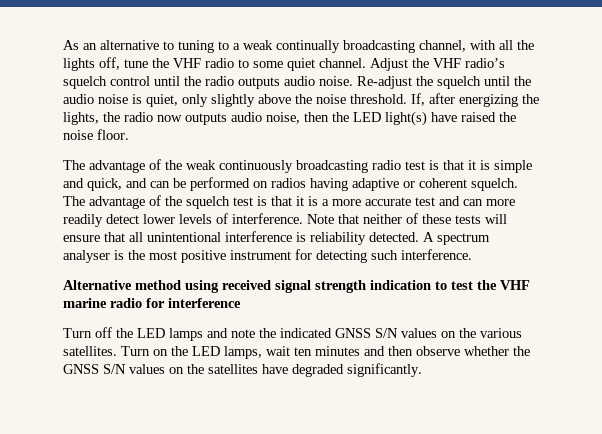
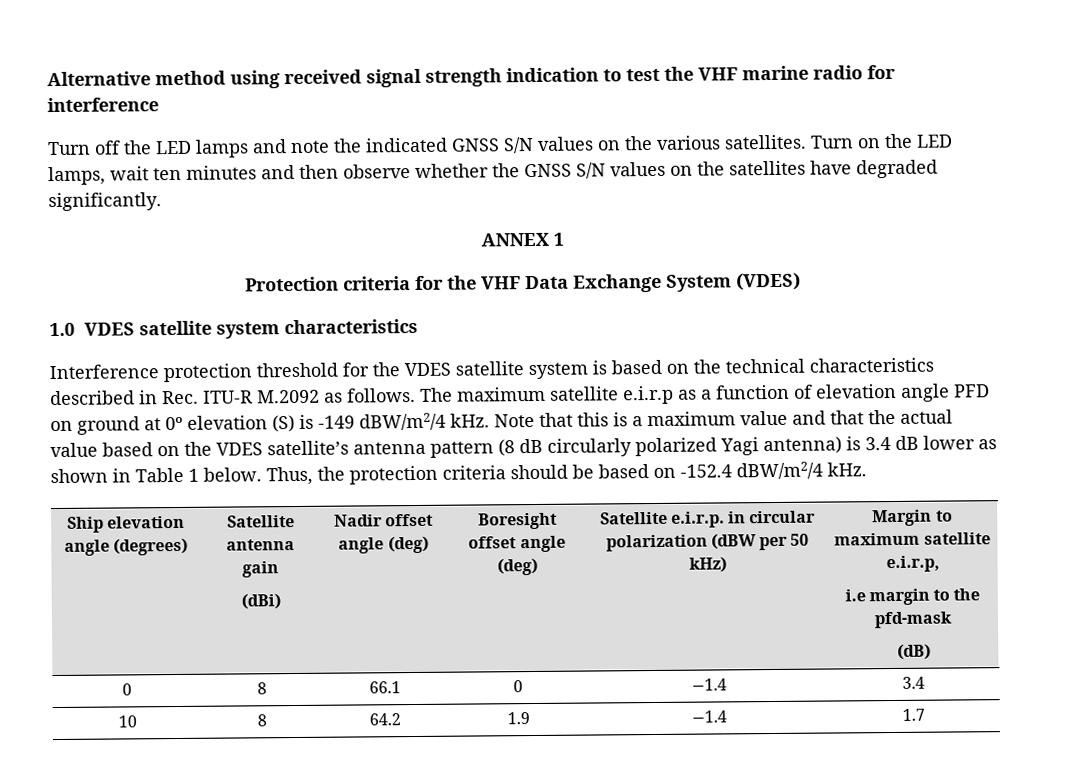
[63,40,534,53] [63,57,505,71] [63,76,531,89] [63,93,539,107] [63,111,516,126] [63,129,129,140] [63,159,532,173] [63,177,518,191] [63,195,515,209] [63,213,507,227] [63,231,490,245] [63,249,472,263] As an alternative to tuning to a weak continually broadcasting channel, with all the lights off, tune the VHF radio to some quiet channel. Adjust the VHF radio’s squelch control until the radio outputs audio noise. Re-adjust the squelch until the audio noise is quiet, only slightly above the noise threshold. If, after energizing the lights, the radio now outputs audio noise, then the LED light(s) have raised the noise floor. // The advantage of the weak continuously broadcasting radio test is that it is simple and quick, and can be performed on radios having adaptive or coherent squelch. The advantage of the squelch test is that it is a more accurate test and can more readily detect lower levels of interference. Note that neither of these tests will ensure that all unintentional interference is reliability detected. A spectrum analyser is the most positive instrument for detecting such interference. // -> (47, 79) none
(422, 370) none -> [480,232,564,247] [245,272,801,293] [49,318,419,339] [49,357,934,383] [50,383,990,406] [50,409,953,435] [50,435,997,458] [50,461,867,486] [66,515,186,533] [63,537,189,556] [226,515,295,528] [226,539,295,551] [242,561,279,578] [240,593,281,610] [333,513,435,527] [338,535,429,554] [477,512,558,530] [468,535,566,553] [496,557,538,576] [599,510,817,528] [605,533,810,552] [688,556,727,573] [872,509,953,527] [834,532,991,546] [885,555,940,573] [844,588,981,606] [874,611,953,629] [896,643,931,660] [122,683,132,696] [256,682,267,695] [368,681,401,694] [513,680,523,693] [690,678,727,691] [902,676,925,689] [117,715,137,728] [256,714,267,727] [368,713,401,726] [506,712,530,725] [690,710,727,723] [902,708,925,721] // ANNEX 1 // Protection criteria for the VHF Data Exchange System (VDES) // 1.0 VDES satellite system characteristics // Interference protection threshold for the VDES satellite system is based on the technical characteristics described in Rec. ITU-R M.2092 as follows. The maximum satellite e.i.r.p as a function of elevation angle PFD on ground at 0º elevation (S) is -149 dBW/m2/4 kHz. Note that this is a maximum value and that the actual value based on the VDES satellite’s antenna pattern (8 dB circularly polarized Yagi antenna) is 3.4 dB lower as shown in Table 1 below. Thus, the protection criteria should be based on -152.4 dBW/m2/4 kHz. // Ship elevation angle (degrees) | Satellite antenna gain // (dBi) | Nadir offset angle (deg) | Boresight offset angle (deg) | Satellite e.i.r.p. in circular polarization (dBW per 50 kHz) | Margin to maximum satellite e.i.r.p, // i.e margin to the pfd-mask // (dB) // 0 | 8 | 66.1 | 0 | −1.4 | 3.4 // 10 | 8 | 64.2 | 1.9 | −1.4 | 1.7

